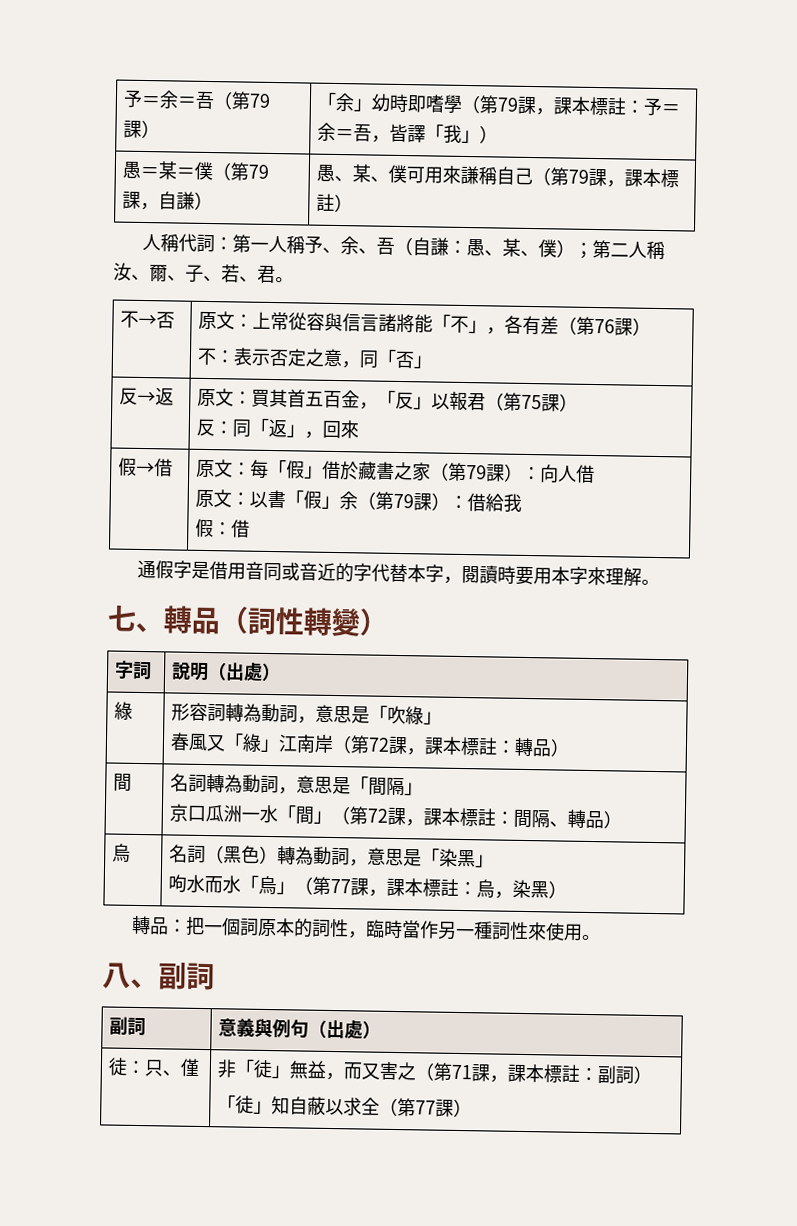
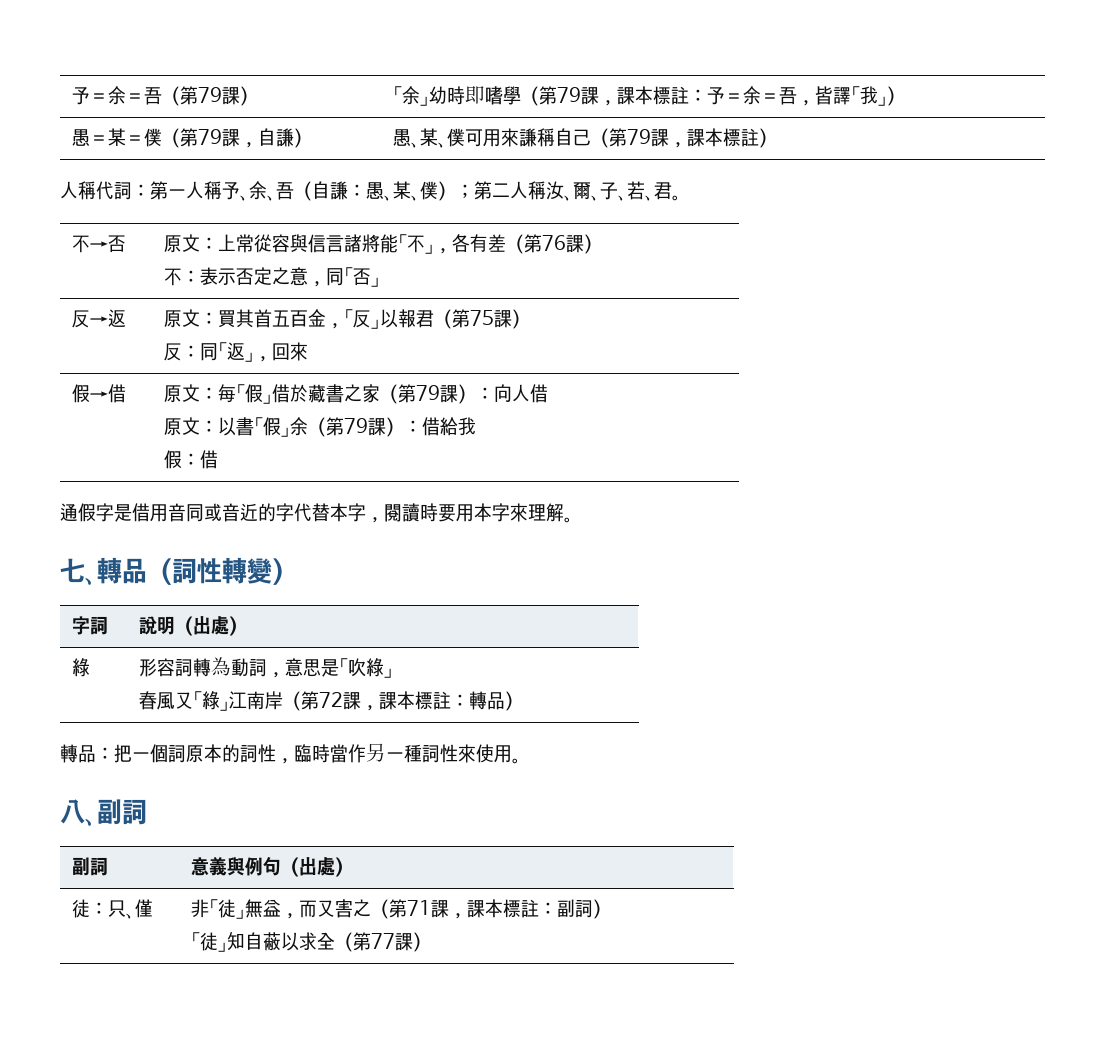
[112,773,132,792] [169,773,423,797] [168,803,622,829] [111,843,131,863] [168,844,494,868] [167,874,567,899] // 間 | 名詞轉為動詞，意思是「間隔」 // 京口瓜洲一水「間」（第72課，課本標註：間隔、轉品） // 烏 | 名詞（黑色）轉為動詞，意思是「染黑」 // 呴水而水「烏」（第77課，課本標註：烏，染黑） -> (523, 701) none

